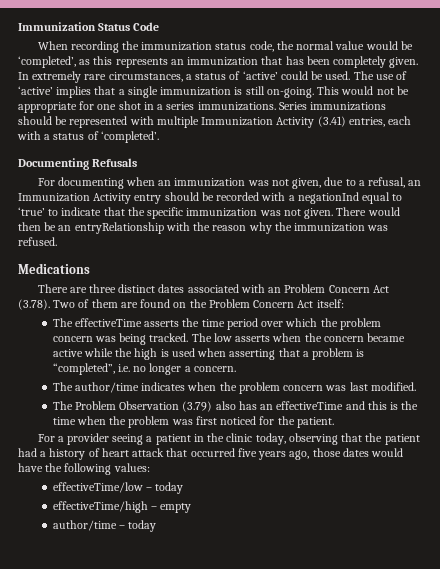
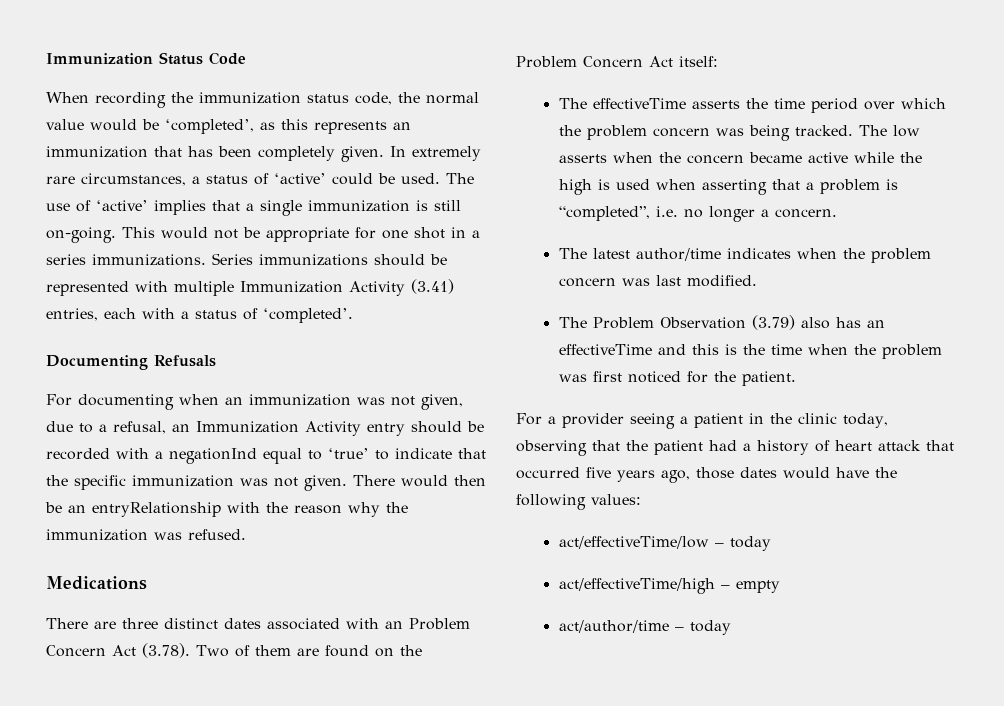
(73, 386) none -> [592,248,630,259] latest
[52,482,143,493] effectiveTime/low -> [558,536,709,549] act/effectiveTime/low
[52,501,148,513] effectiveTime/high -> [558,578,715,594] act/effectiveTime/high
[52,520,117,531] author/time -> [558,620,669,633] act/author/time

